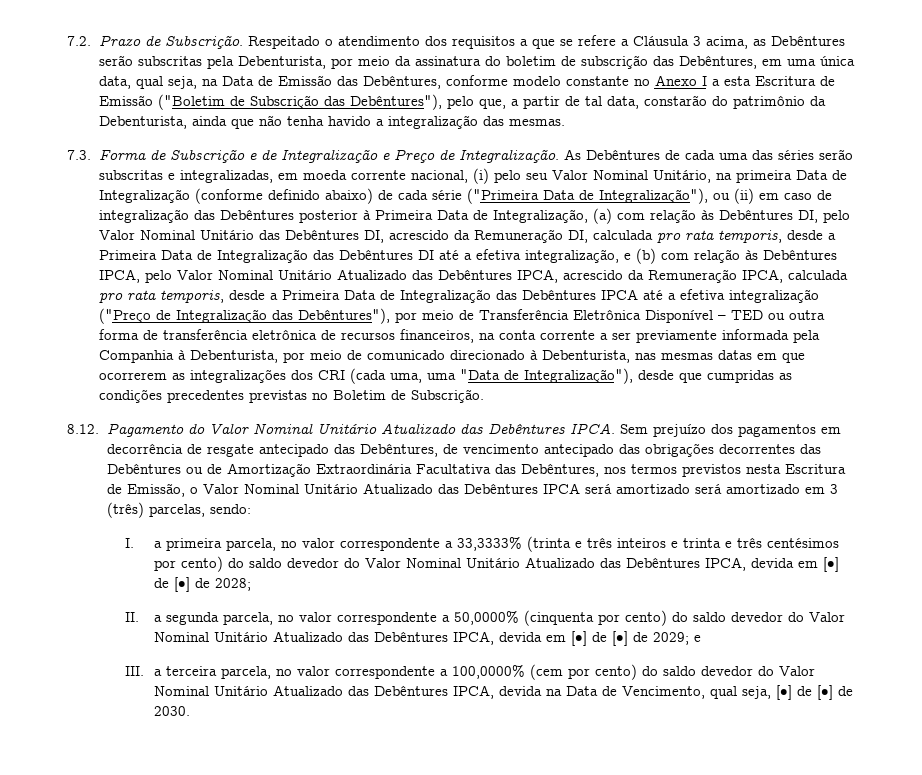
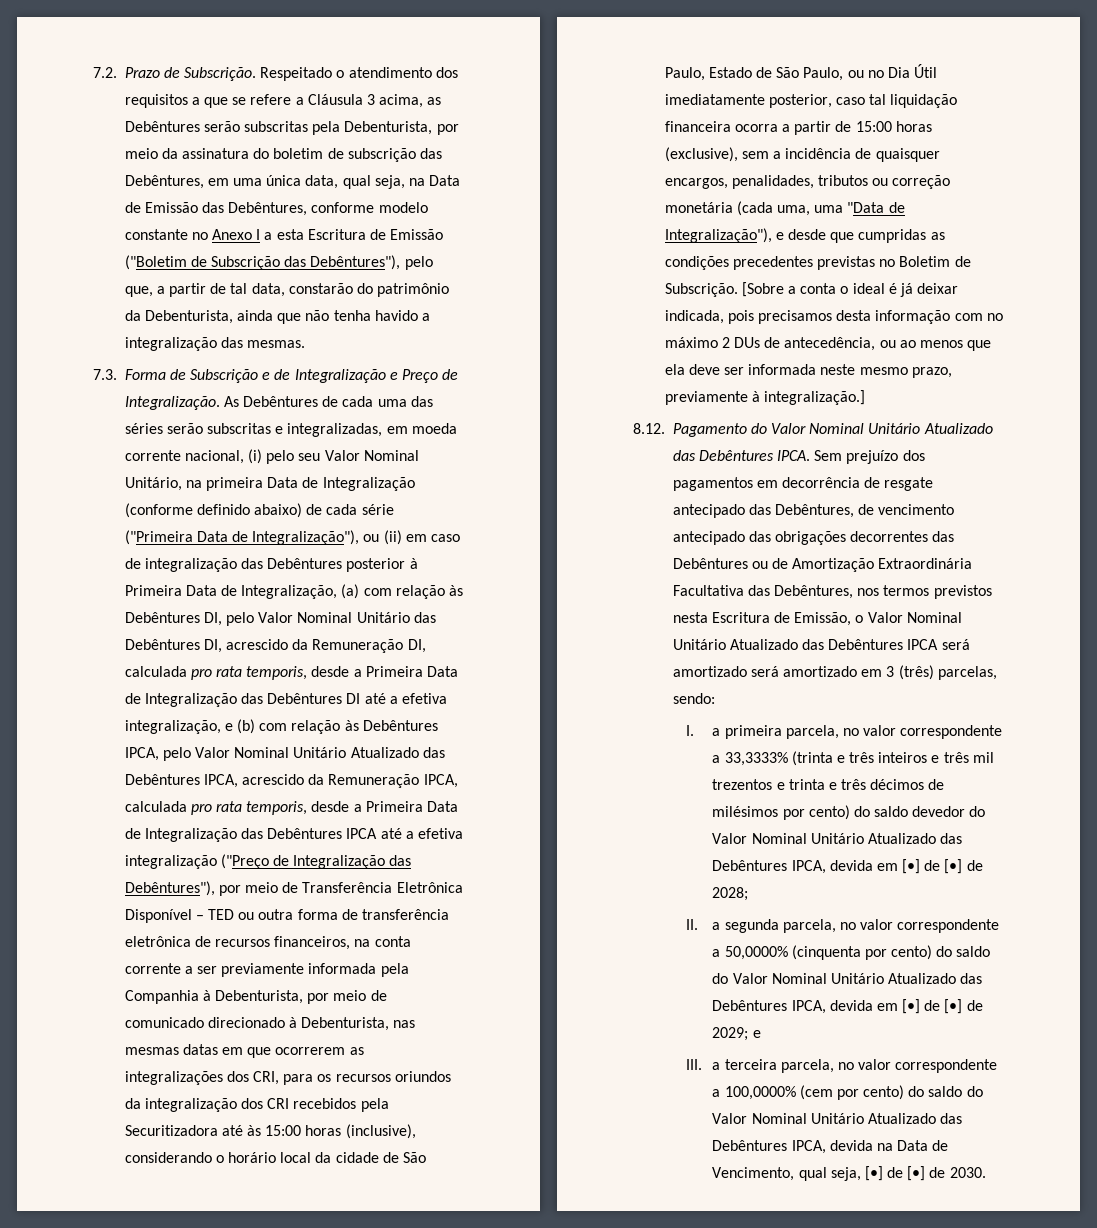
[317,370,345,380] CRI -> [253,1071,451,1085] [124,1098,389,1112] [124,1124,416,1139] [124,1152,427,1163] [664,64,938,81] [664,94,958,108] [664,121,932,135] [664,147,940,162] [664,175,951,189] [664,202,733,213] CRI, para os recursos oriundos da integralização dos CRI recebidos pela Securitizadora até às 15:00 horas (inclusive), considerando o horário local da cidade de São Paulo, Estado de São Paulo, ou no Dia Útil imediatamente posterior, caso tal liquidação financeira ocorra a partir de 15:00 horas (exclusive), sem a incidência de quaisquer encargos, penalidades, tributos ou correção monetária
(633, 376) none -> [775,232,784,240] e
(484, 396) none -> [741,282,959,297] [664,310,1003,324] [664,337,992,351] [664,364,952,378] [664,390,866,405] [Sobre a conta o ideal é já deixar indicada, pois precisamos desta informação com no máximo 2 DUs de antecedência, ou ao menos que ela deve ser informada neste mesmo prazo, previamente à integralização.]
[683,537,840,548] trinta e três centésimos -> [943,752,994,763] [712,779,945,790] [712,806,779,817] três mil trezentos e trinta e três décimos de milésimos
[731,612,784,622] devedor -> (991, 951) none
[701,666,754,676] devedor -> (963, 1091) none

